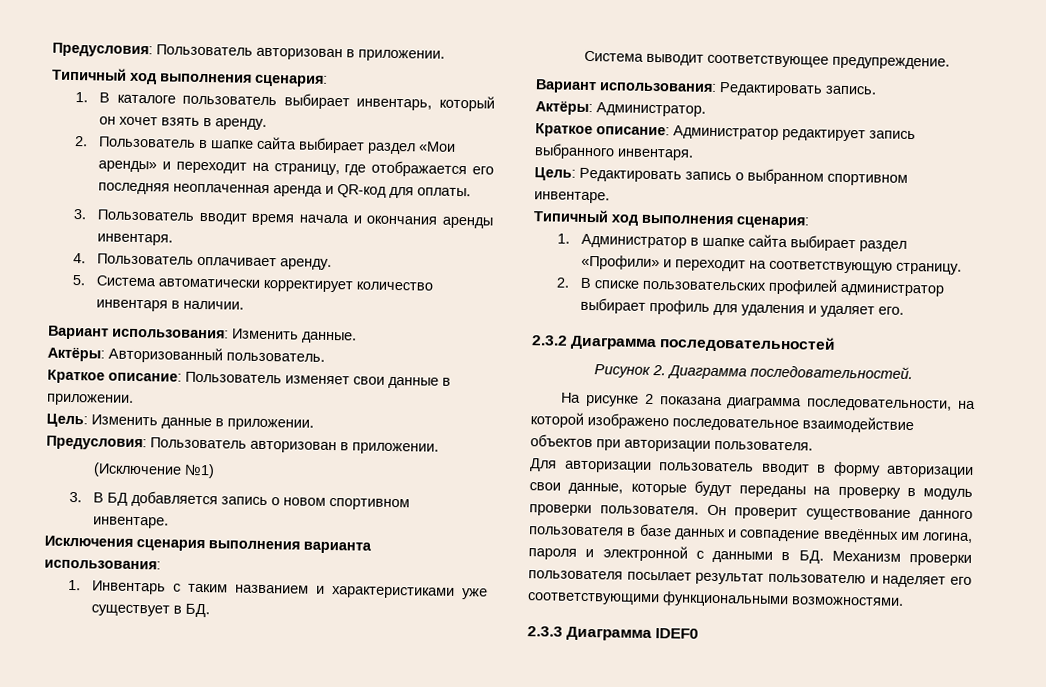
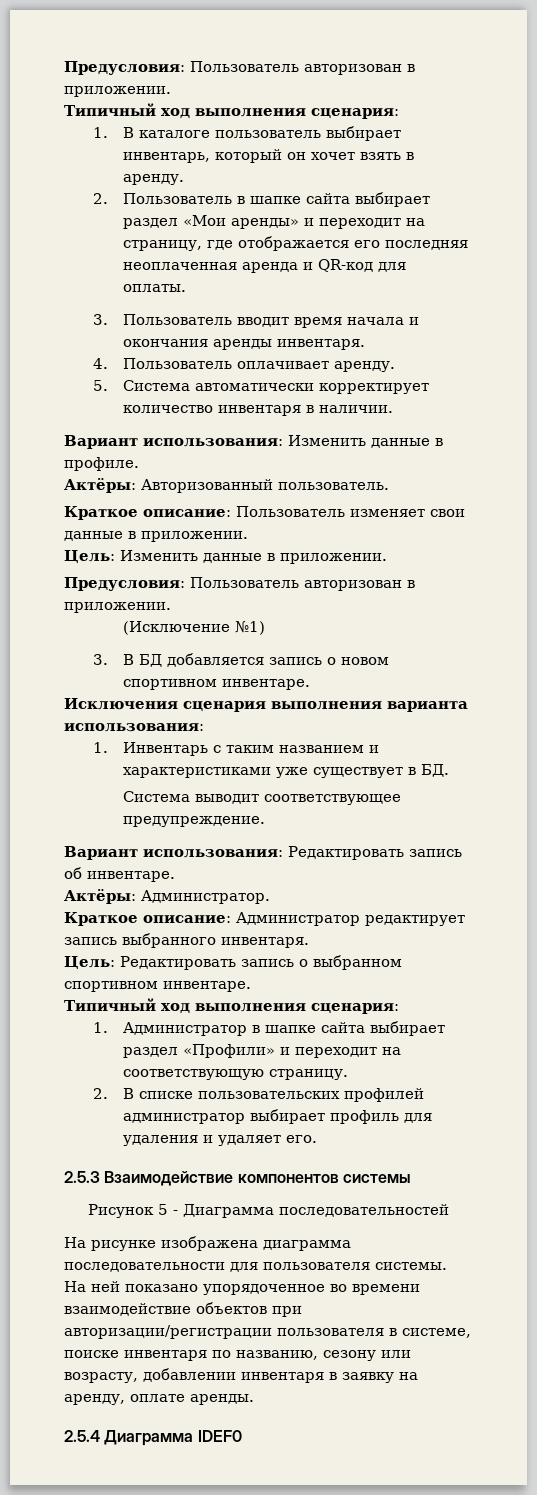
[301,331,357,344] данные. -> [371,438,443,448] [64,457,139,471] данные в профиле.
[825,85,877,95] запись. -> [409,849,462,857] [64,867,175,882] запись об инвентаре.
[531,335,837,353] [593,364,913,380] [561,392,976,412] [530,412,914,434] [530,434,813,452] [530,458,974,479] [529,480,973,501] [529,504,973,523] [529,523,973,543] [528,545,972,566] [528,570,972,588] [527,591,904,608] [527,626,563,637] 2.3.2 Диаграмма последовательностей // Рисунок 2. Диаграмма последовательностей. // На рисунке 2 показана диаграмма последовательности, на которой изображено последовательное взаимодействие объектов при авторизации пользователя. // Для авторизации пользователь вводит в форму авторизации свои данные, которые будут переданы на проверку в модуль проверки пользователя. Он проверит существование данного пользователя в базе данных и совпадение введённых им логина, пароля и электронной с данными в БД. Механизм проверки пользователя посылает результат пользователю и наделяет его соответствующими функциональными возможностями. // 2.3.3 -> [64,1171,411,1186] [88,1204,449,1218] [64,1236,351,1251] [64,1262,447,1272] [64,1281,420,1295] [64,1302,302,1317] [64,1325,471,1339] [64,1350,411,1361] [64,1368,418,1383] [64,1394,254,1405] [64,1430,100,1442] 2.5.3 Взаимодействие компонентов системы // Рисунок 5 - Диаграмма последовательностей // На рисунке изображена диаграмма последовательности для пользователя системы. На ней показано упорядоченное во времени взаимодействие объектов при авторизации/регистрации пользователя в системе, поиске инвентаря по названию, сезону или возрасту, добавлении инвентаря в заявку на аренду, оплате аренды. // 2.5.4

